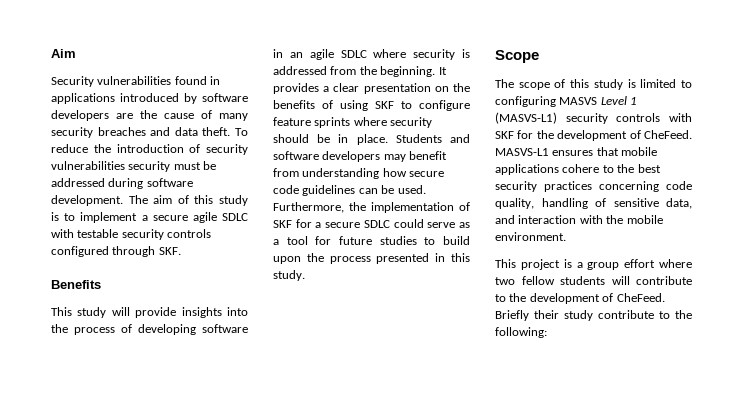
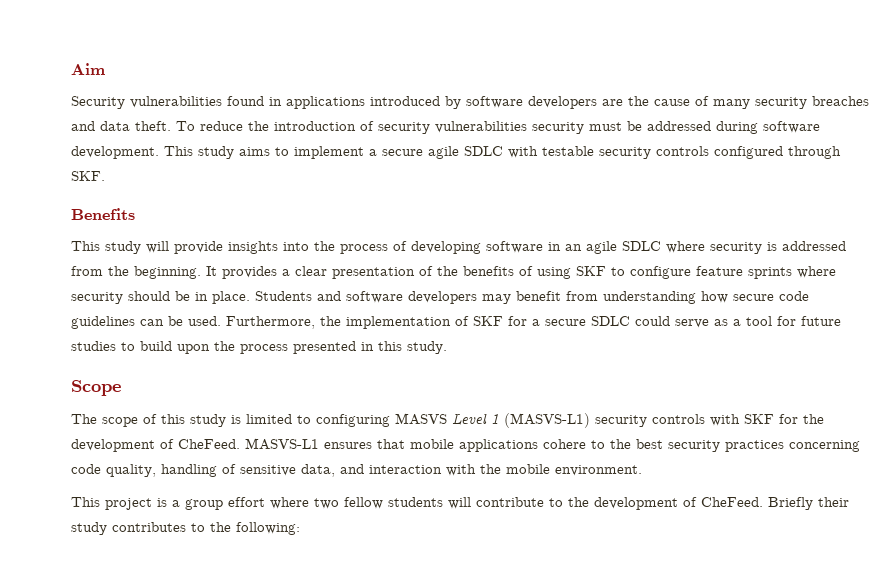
[128,195,248,206] [51,212,59,221] The aim of this study is -> [164,146,270,159] This study aims
[434,86,449,92] on -> [419,266,433,276] of
[598,310,654,319] contribute -> [112,522,186,532] contributes

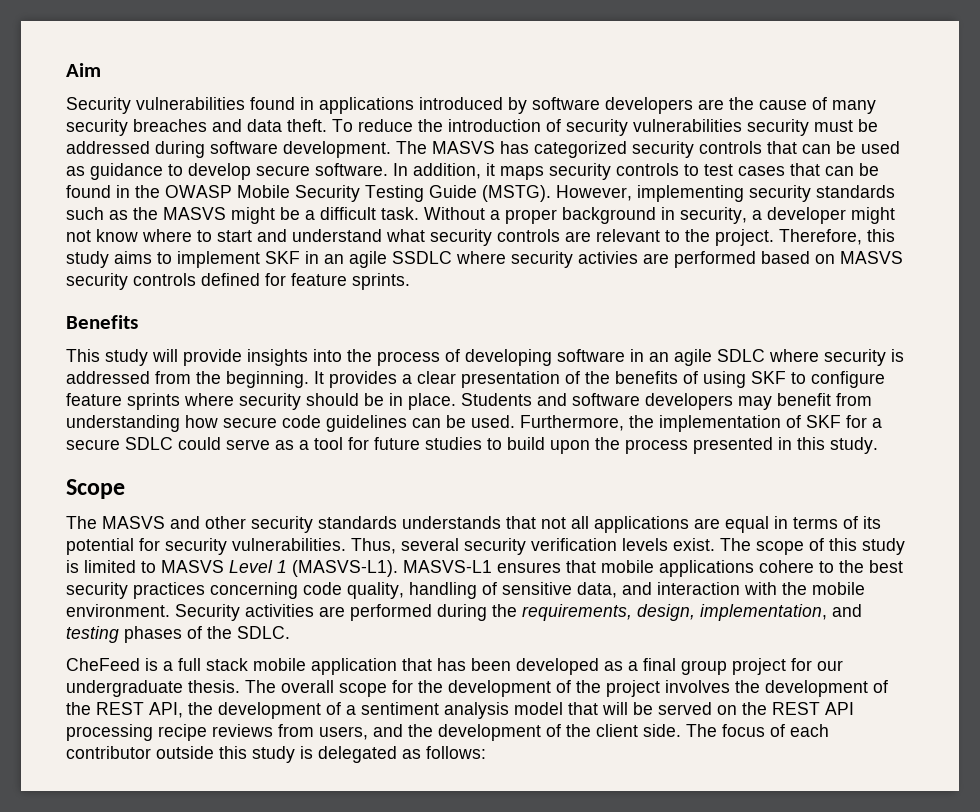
[164,146,841,159] [71,171,105,181] This study aims to implement a secure agile SDLC with testable security controls configured through SKF. -> [396,141,900,158] [66,163,879,180] [66,185,895,202] [66,207,895,224] [66,229,895,246] [66,251,903,268] [66,273,410,290] The MASVS has categorized security controls that can be used as guidance to develop secure software. In addition, it maps security controls to test cases that can be found in the OWASP Mobile Security Testing Guide (MSTG). However, implementing security standards such as the MASVS might be a difficult task. Without a proper background in security, a developer might not know where to start and understand what security controls are relevant to the project. Therefore, this study aims to implement SKF in an agile SSDLC where security activies are performed based on MASVS security controls defined for feature sprints.
(97, 419) none -> [102,516,881,533] [66,538,751,555] MASVS and other security standards understands that not all applications are equal in terms of its potential for security vulnerabilities. Thus, several security verification levels exist. The
[316,414,390,427] configuring -> (156, 567) none
[504,413,824,428] [71,439,240,452] (MASVS-L1) security controls with SKF for the development of CheFeed. -> [292,560,398,577] (MASVS-L1).
[71,497,849,510] [71,522,300,535] // This project is a group effort where two fellow students will contribute to the development of CheFeed. Briefly their study contributes to the following: -> [175,604,862,621] [66,626,290,643] [66,658,843,675] [66,680,888,697] [66,702,854,719] [66,724,829,741] [66,746,486,763] Security activities are performed during the requirements, design, implementation, and testing phases of the SDLC. // CheFeed is a full stack mobile application that has been developed as a final group project for our undergraduate thesis. The overall scope for the development of the project involves the development of the REST API, the development of a sentiment analysis model that will be served on the REST API processing recipe reviews from users, and the development of the client side. The focus of each contributor outside this study is delegated as follows:

